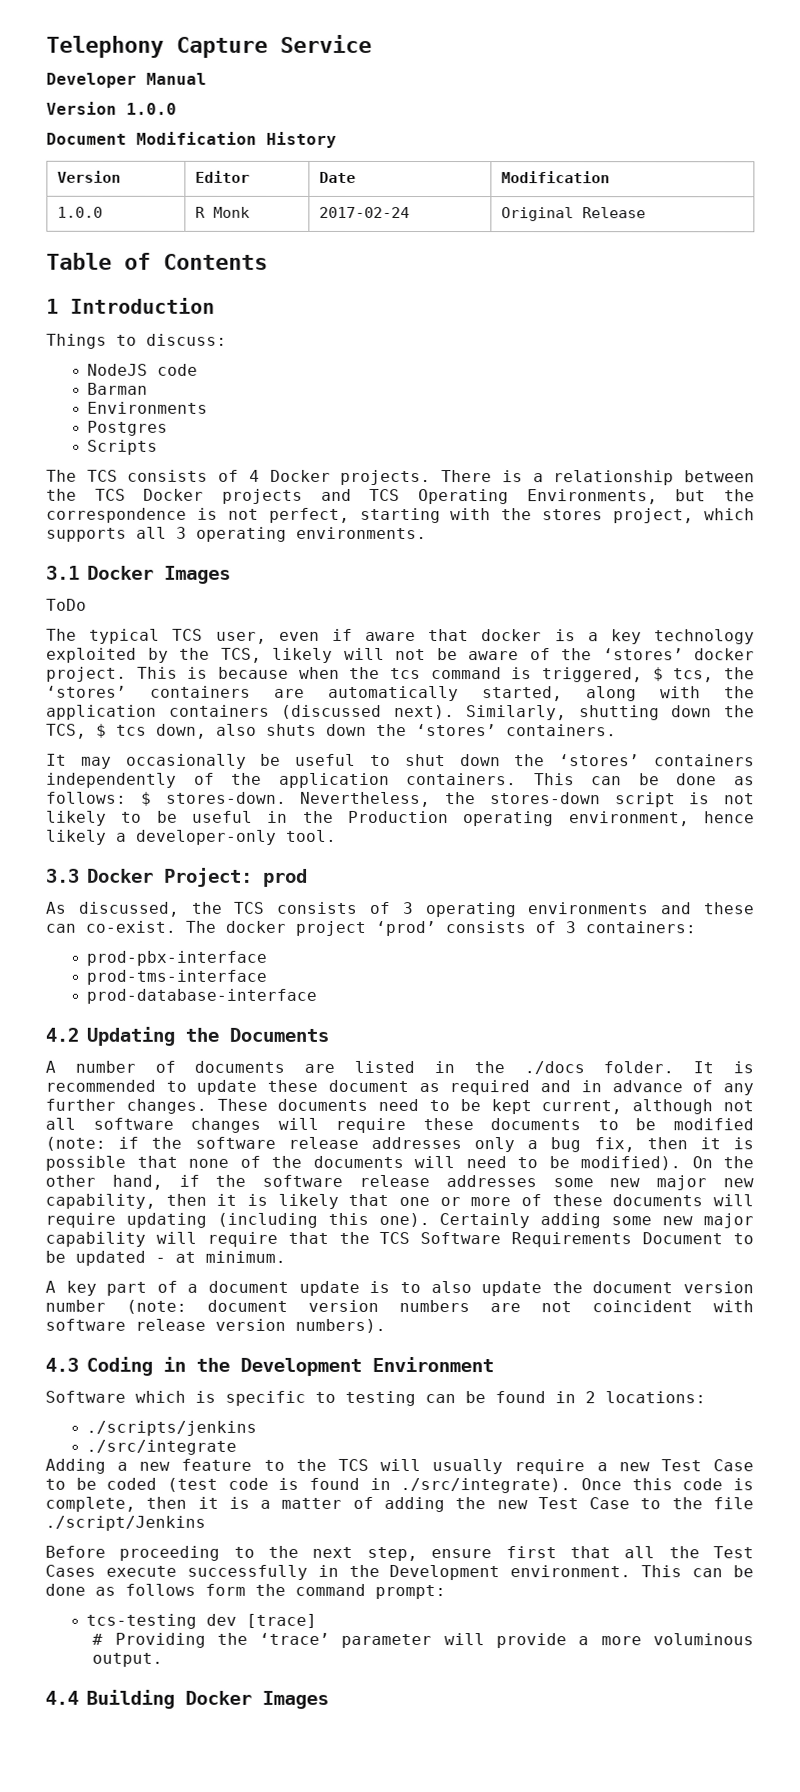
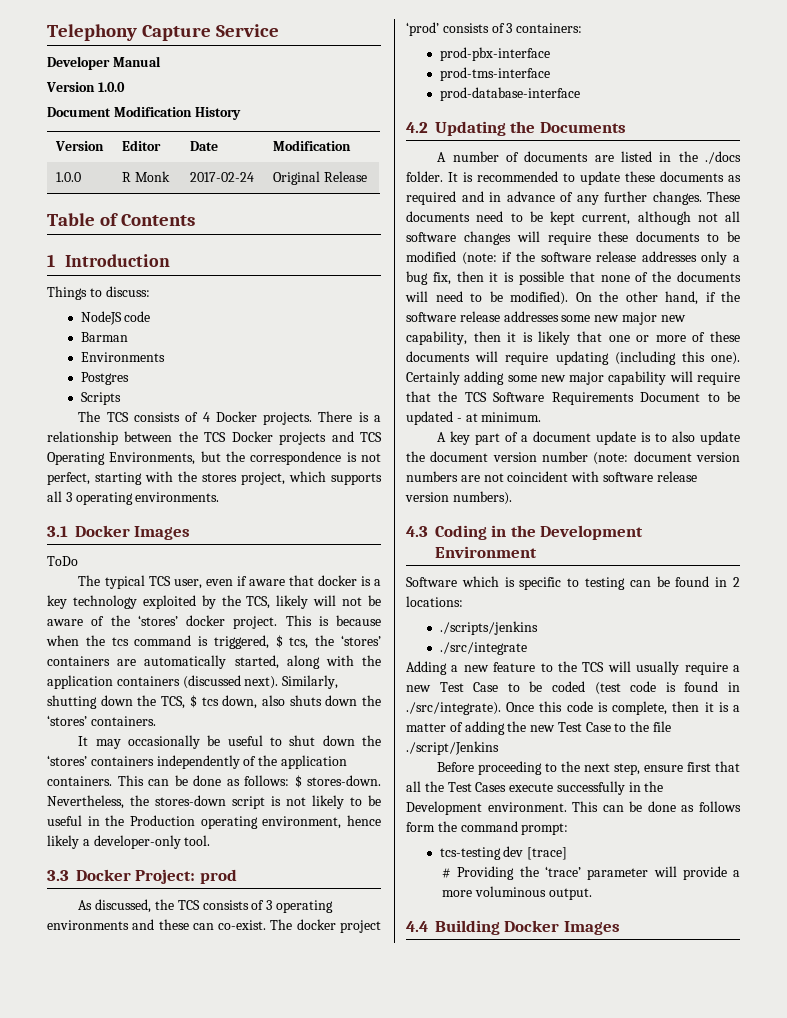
[327,1079,409,1093] document -> [660,171,724,182] documents

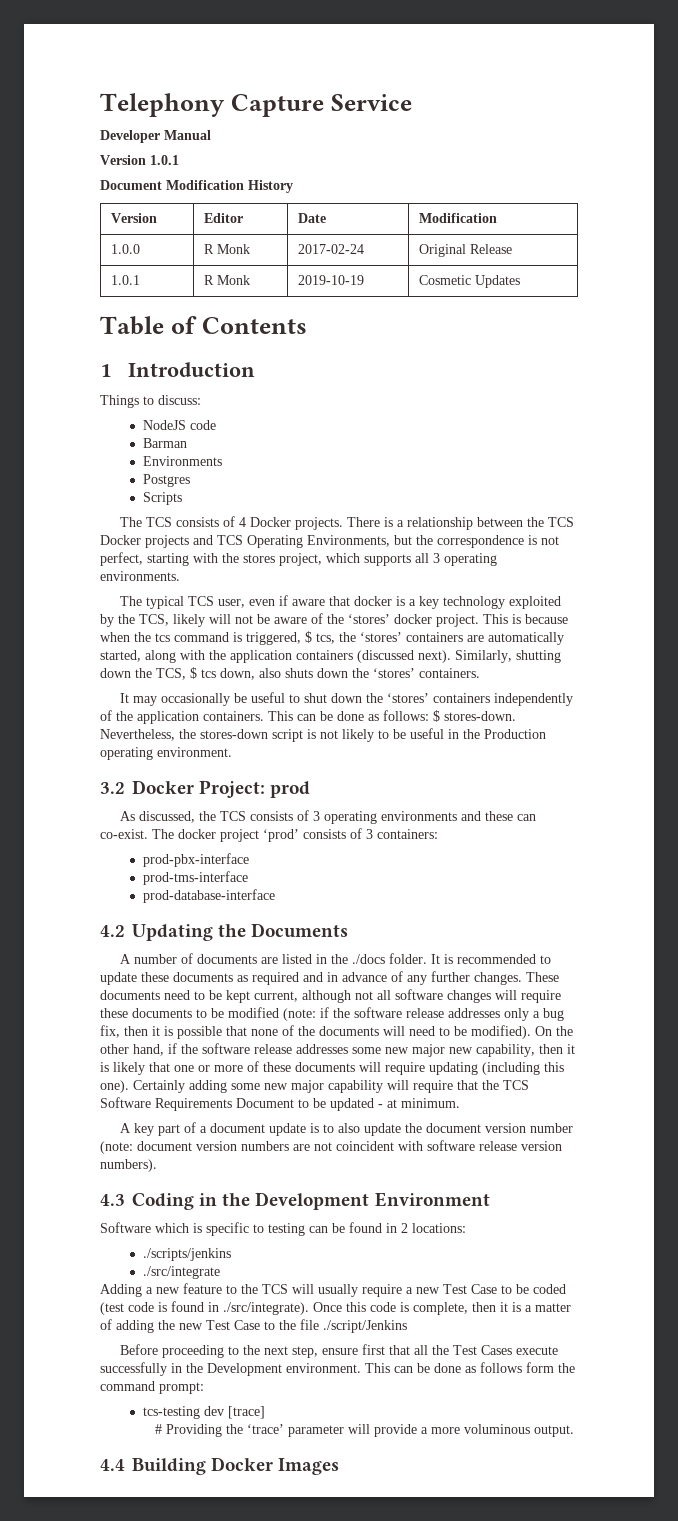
[97,82,125,92] 1.0.0 -> [150,155,179,165] 1.0.1
(368, 176) none -> [111,275,141,285] [204,275,251,285] [298,275,365,285] [419,275,521,288] // 1.0.1 | R Monk | 2019-10-19 | Cosmetic Updates
[47,525,191,540] [47,556,78,566] // 3.1 Docker Images // ToDo -> (180, 576) none
[262,815,381,829] [47,835,211,849] [47,870,69,881] environment, hence likely a developer-only tool. // 3.3 -> [157,747,232,757] [100,782,125,794] environment. // 3.2

